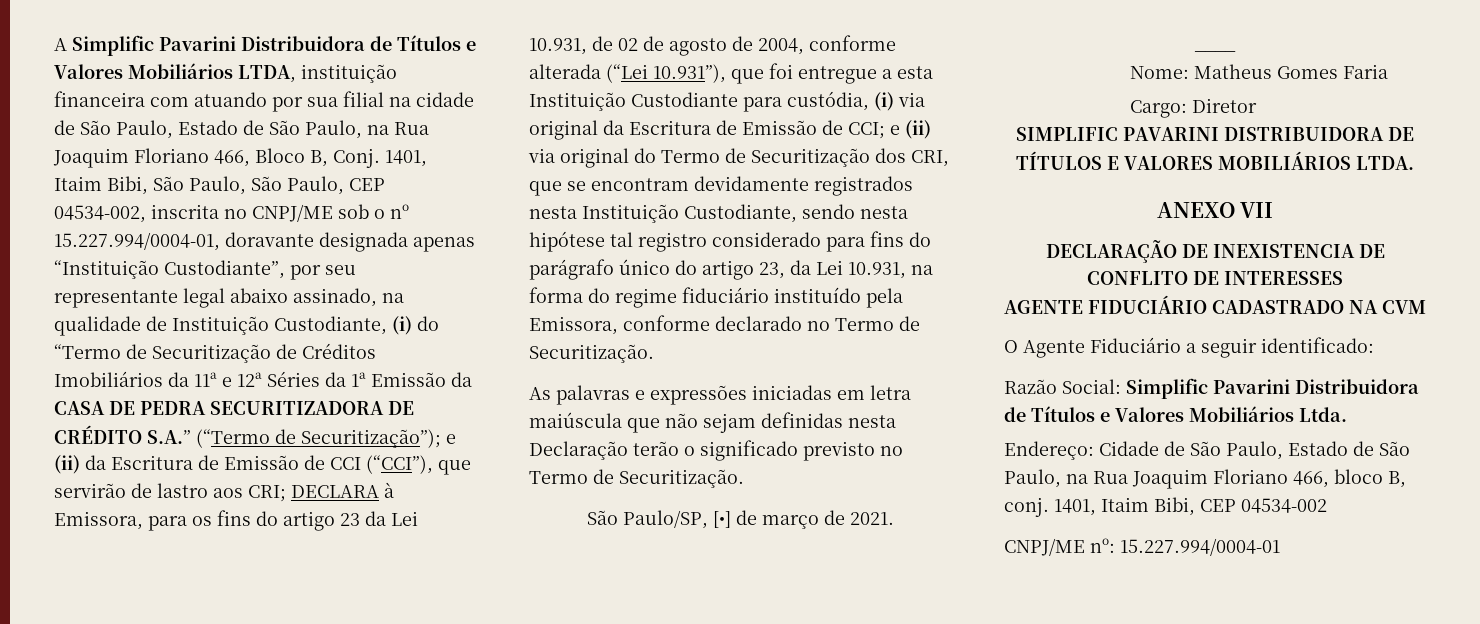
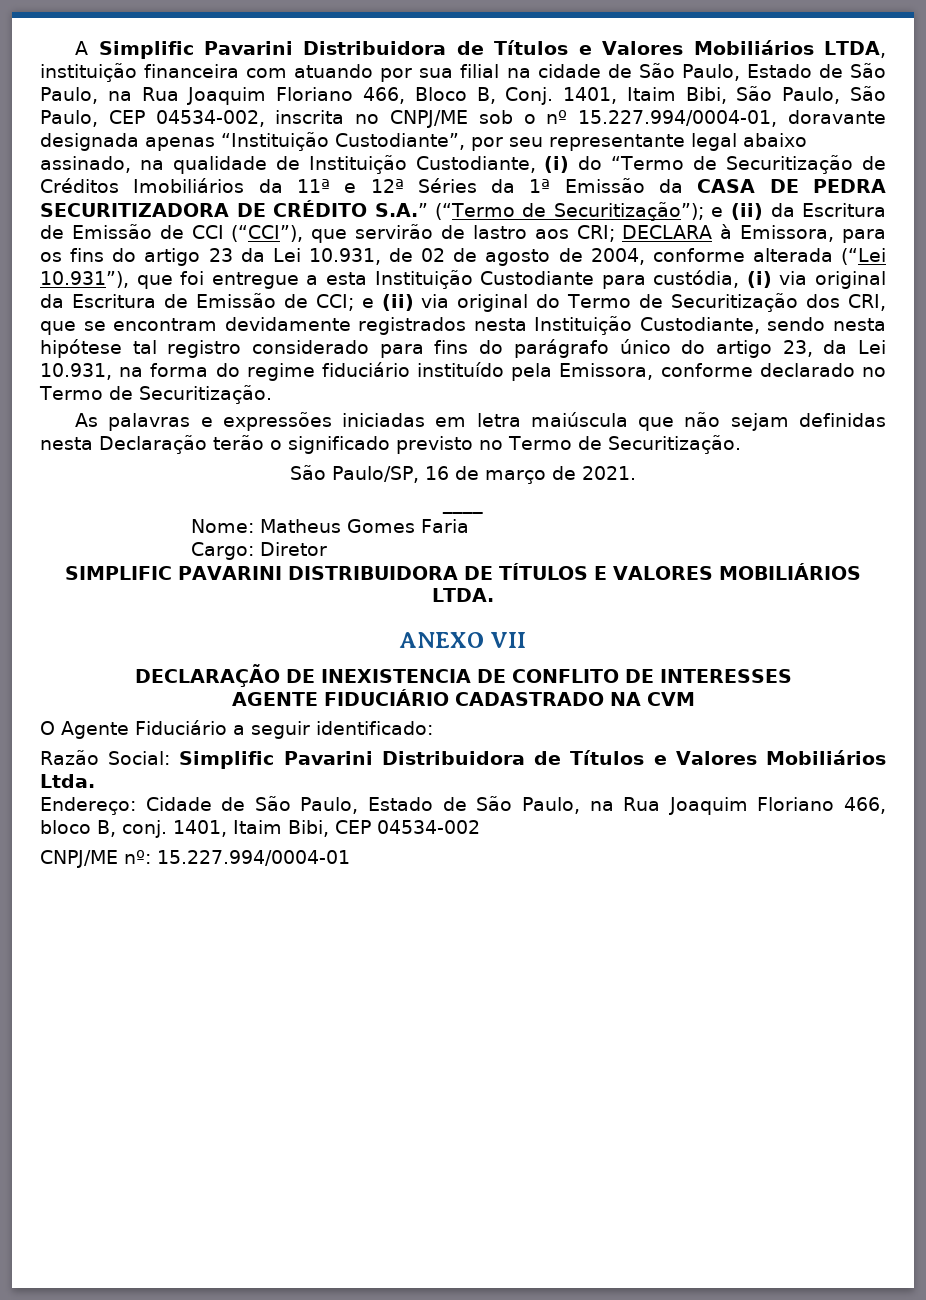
[712,511,731,528] [•] -> [424,466,449,480] 16

